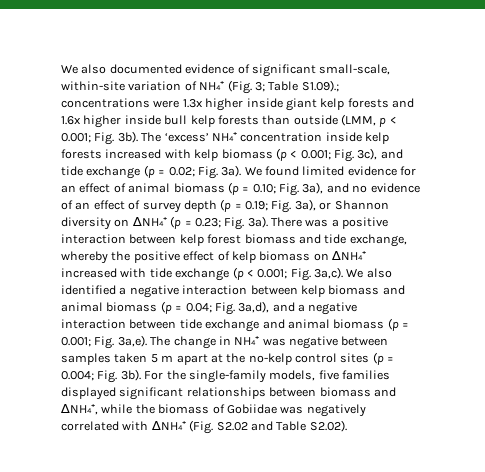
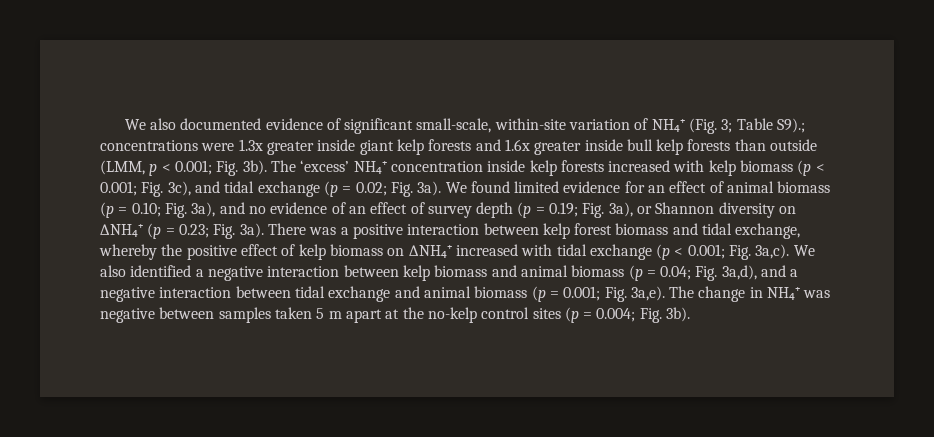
[301,80,339,92] S1.09).; -> [777,118,806,133] S9).;
[205,98,244,111] higher -> [266,141,314,155] greater
[83,115,122,128] higher -> [534,141,582,155] greater
[61,166,83,176] tide -> [224,181,255,193] tidal
[324,234,347,244] tide -> [702,223,733,235] tidal
[149,268,172,278] tide -> [556,244,587,256] tidal
[179,319,202,329] tide -> [294,286,325,298] tidal
[144,370,390,383] [61,387,396,400] [60,404,366,417] [61,420,347,434] For the single-family models, five families displayed significant relationships between biomass and ∆NH₄⁺, while the biomass of Gobiidae was negatively correlated with ∆NH₄⁺ (Fig. S2.02 and Table S2.02). -> (691, 314) none

